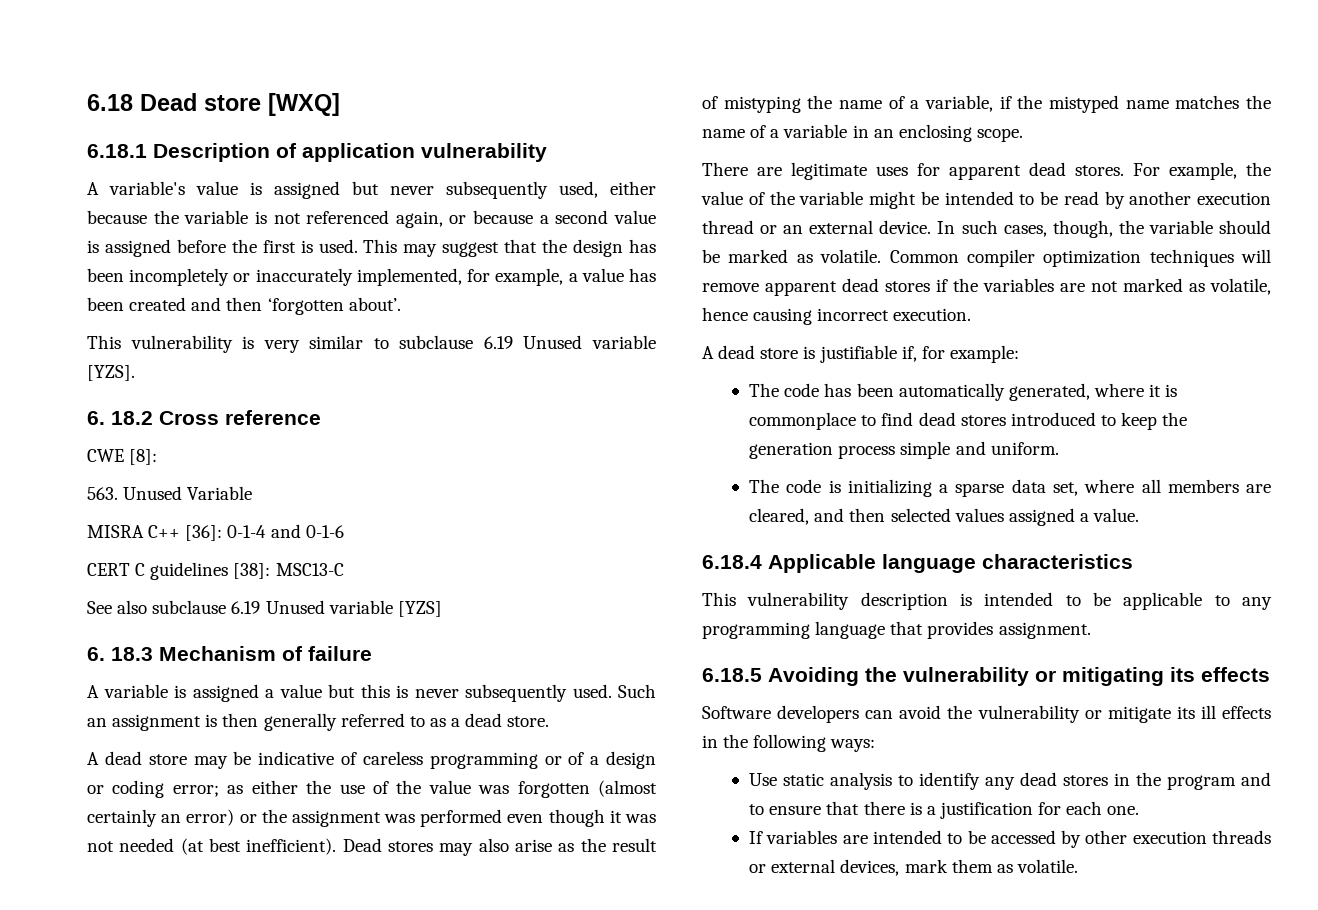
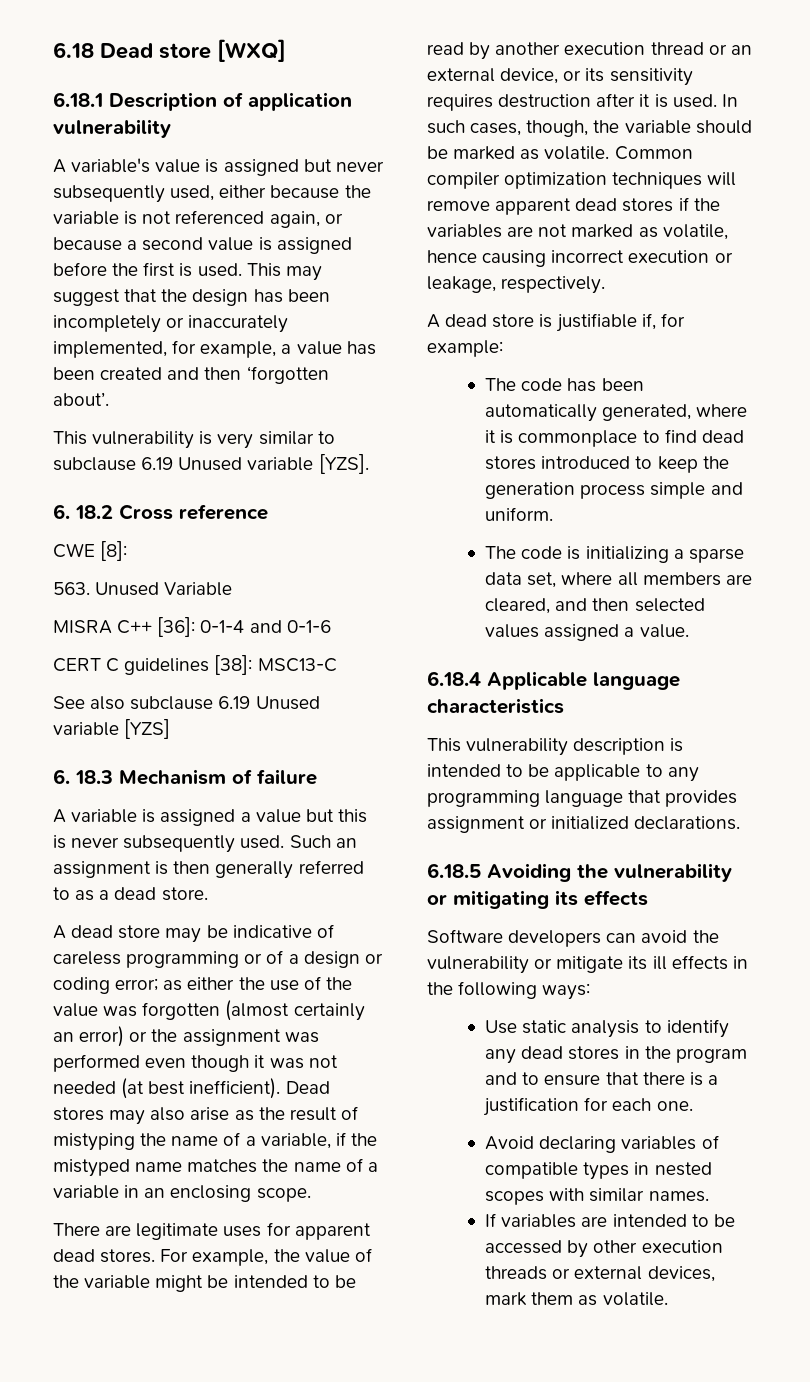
[879,220,932,234] device. -> [500,68,693,86] [427,93,717,111] device, or its sensitivity requires destruction after it is used.
[893,308,972,321] execution. -> [628,250,733,263] [427,276,606,294] execution or leakage, respectively.
[998,622,1091,639] assignment. -> [427,816,741,833] assignment or initialized declarations.
(1140, 810) none -> [485,1135,719,1153] [485,1162,712,1180] [485,1188,709,1205] // Avoid declaring variables of compatible types in nested scopes with similar names.

